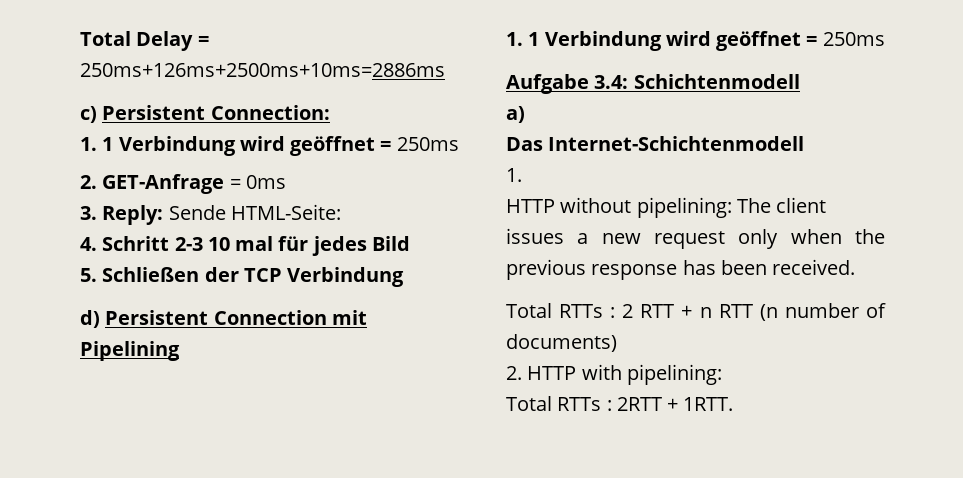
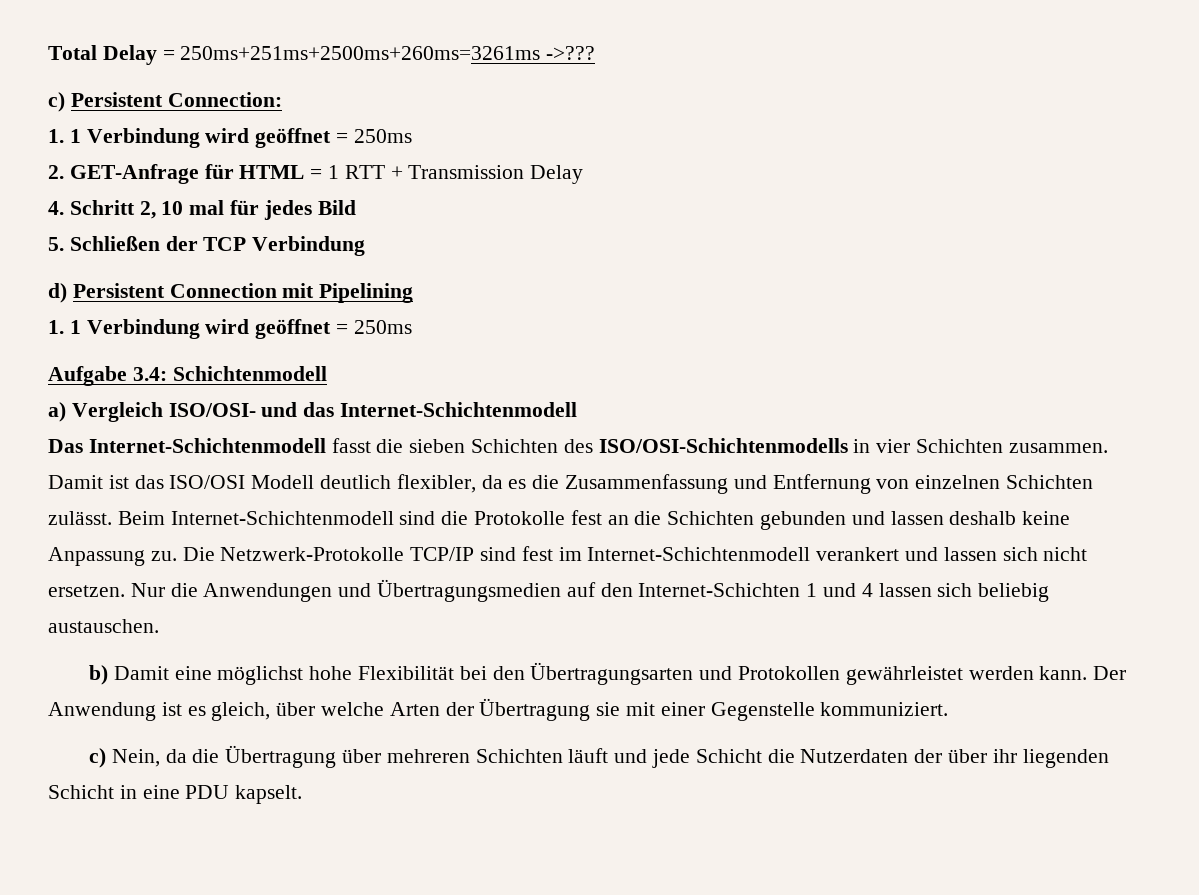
[80,63,445,77] 250ms+126ms+2500ms+10ms=2886ms -> [180,46,596,60] 250ms+251ms+2500ms+260ms=3261ms ->???
[229,175,286,189] [80,204,341,225] = 0ms // 3. Reply: Sende HTML-Seite: -> [204,164,584,184] für HTML = 1 RTT + Transmission Delay
[174,237,203,251] 2-3 -> [139,201,156,219] 2,
[506,136,805,151] [506,168,522,182] [506,197,827,218] [506,228,885,249] [506,259,856,280] [506,303,886,321] [506,334,617,352] [506,364,722,385] [506,396,734,411] // Das Internet-Schichtenmodell // 1. // HTTP without pipelining: The client issues a new request only when the previous response has been received. // Total RTTs : 2 RTT + n RTT (n number of documents) // 2. HTTP with pipelining: // Total RTTs : 2RTT + 1RTT. -> [71,402,578,422] [48,438,1108,453] [48,474,1094,494] [48,510,1071,530] [48,546,1088,566] [48,579,1050,602] [48,619,159,633] [88,662,1127,685] [48,698,949,721] [88,745,1109,768] [48,785,303,804] Vergleich ISO/OSI- und das Internet-Schichtenmodell // Das Internet-Schichtenmodell fasst die sieben Schichten des ISO/OSI-Schichtenmodells in vier Schichten zusammen. Damit ist das ISO/OSI Modell deutlich flexibler, da es die Zusammenfassung und Entfernung von einzelnen Schichten zulässt. Beim Internet-Schichtenmodell sind die Protokolle fest an die Schichten gebunden und lassen deshalb keine Anpassung zu. Die Netzwerk-Protokolle TCP/IP sind fest im Internet-Schichtenmodell verankert und lassen sich nicht ersetzen. Nur die Anwendungen und Übertragungsmedien auf den Internet-Schichten 1 und 4 lassen sich beliebig austauschen. // b) Damit eine möglichst hohe Flexibilität bei den Übertragungsarten und Protokollen gewährleistet werden kann. Der Anwendung ist es gleich, über welche Arten der Übertragung sie mit einer Gegenstelle kommuniziert. // c) Nein, da die Übertragung über mehreren Schichten läuft und jede Schicht die Nutzerdaten der über ihr liegenden Schicht in eine PDU kapselt.

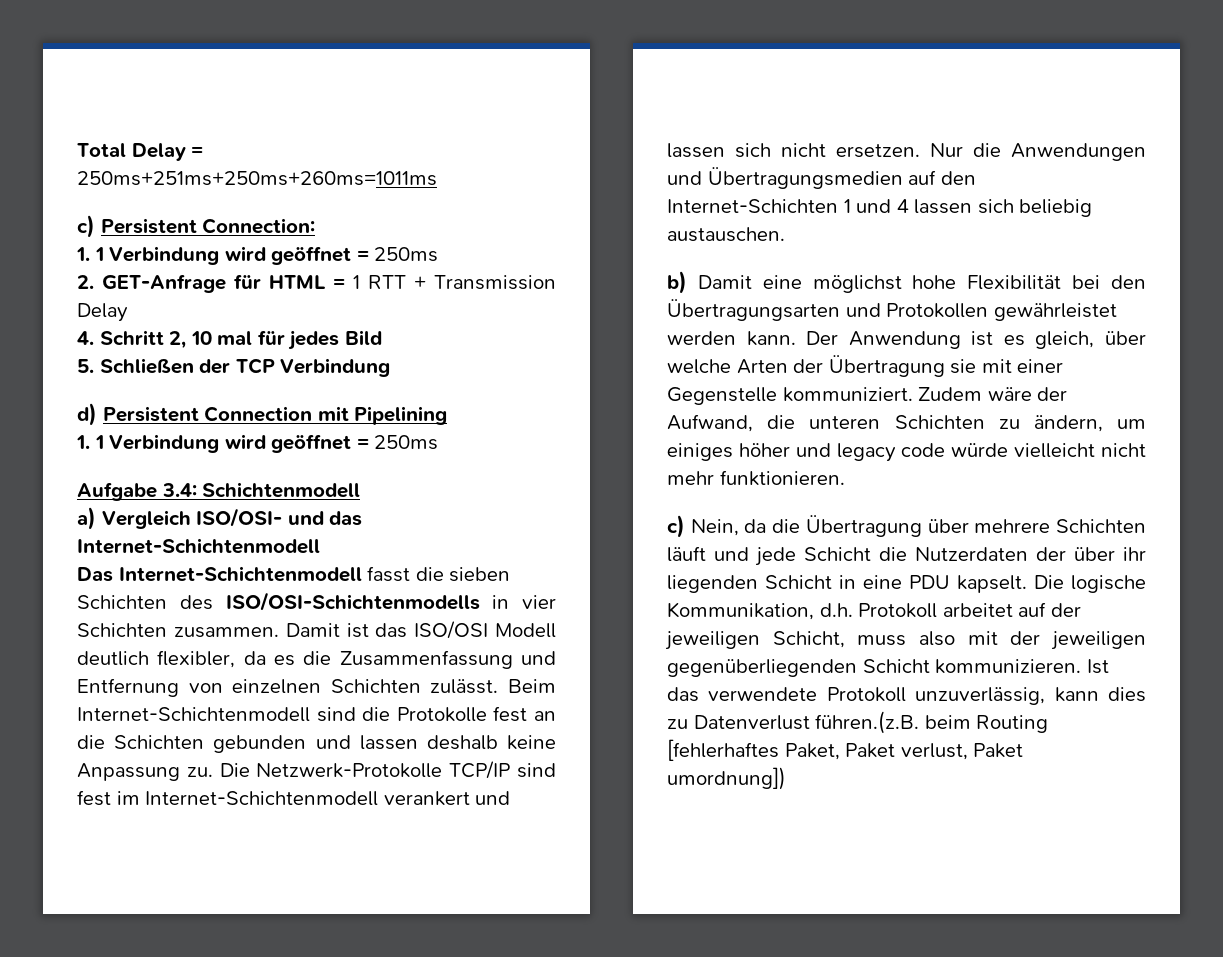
[180,46,596,60] 250ms+251ms+2500ms+260ms=3261ms ->??? -> [77,171,437,186] 250ms+251ms+250ms+260ms=1011ms
(949, 709) none -> [918,387,1068,401] [667,414,1146,432] [667,443,1146,462] [667,470,845,486] Zudem wäre der Aufwand, die unteren Schichten zu ändern, um einiges höher und legacy code würde vielleicht nicht mehr funktionieren.
[386,749,470,763] mehreren -> [974,519,1051,533] mehrere
(303, 794) none -> [1034,575,1146,593] [667,602,1081,620] [665,631,1146,650] [667,659,1109,677] [667,687,1146,705] [667,711,1049,734] [667,739,1024,761] [667,767,786,790] Die logische Kommunikation, d.h. Protokoll arbeitet auf der jeweiligen Schicht, muss also mit der jeweiligen gegenüberliegenden Schicht kommunizieren. Ist das verwendete Protokoll unzuverlässig, kann dies zu Datenverlust führen.(z.B. beim Routing [fehlerhaftes Paket, Paket verlust, Paket umordnung])

